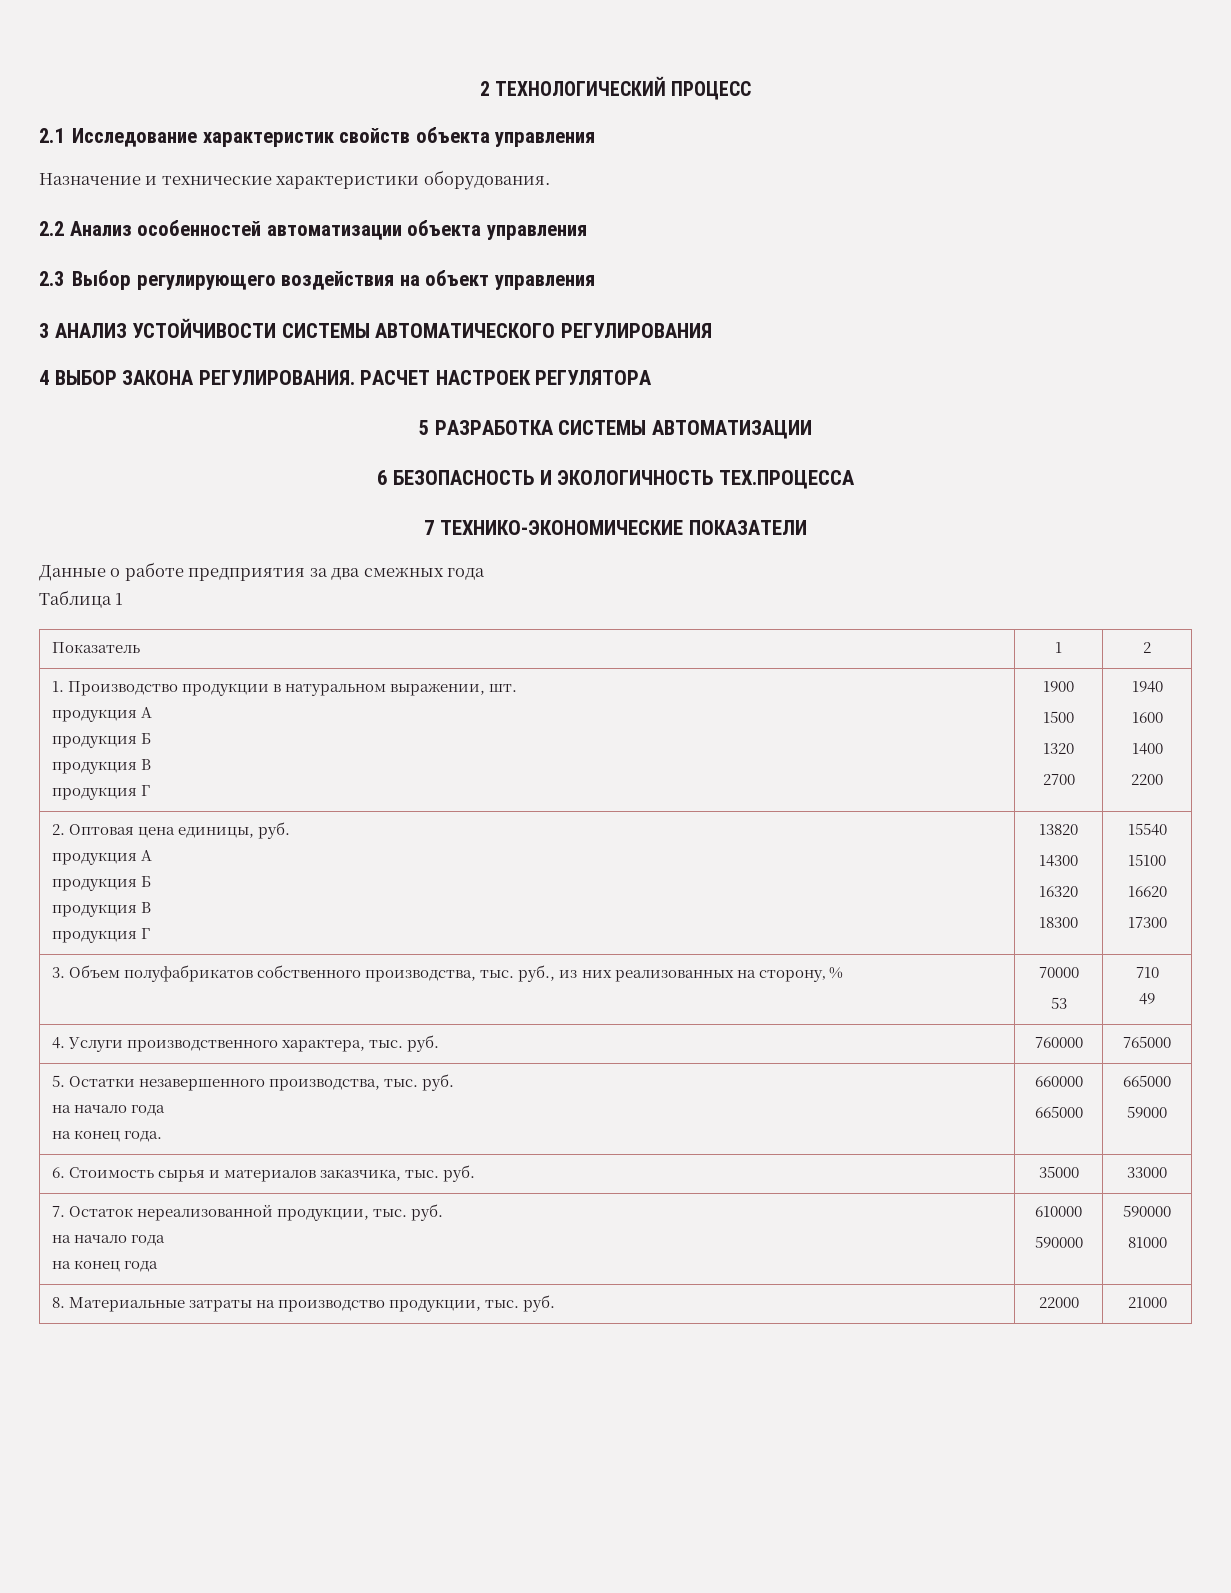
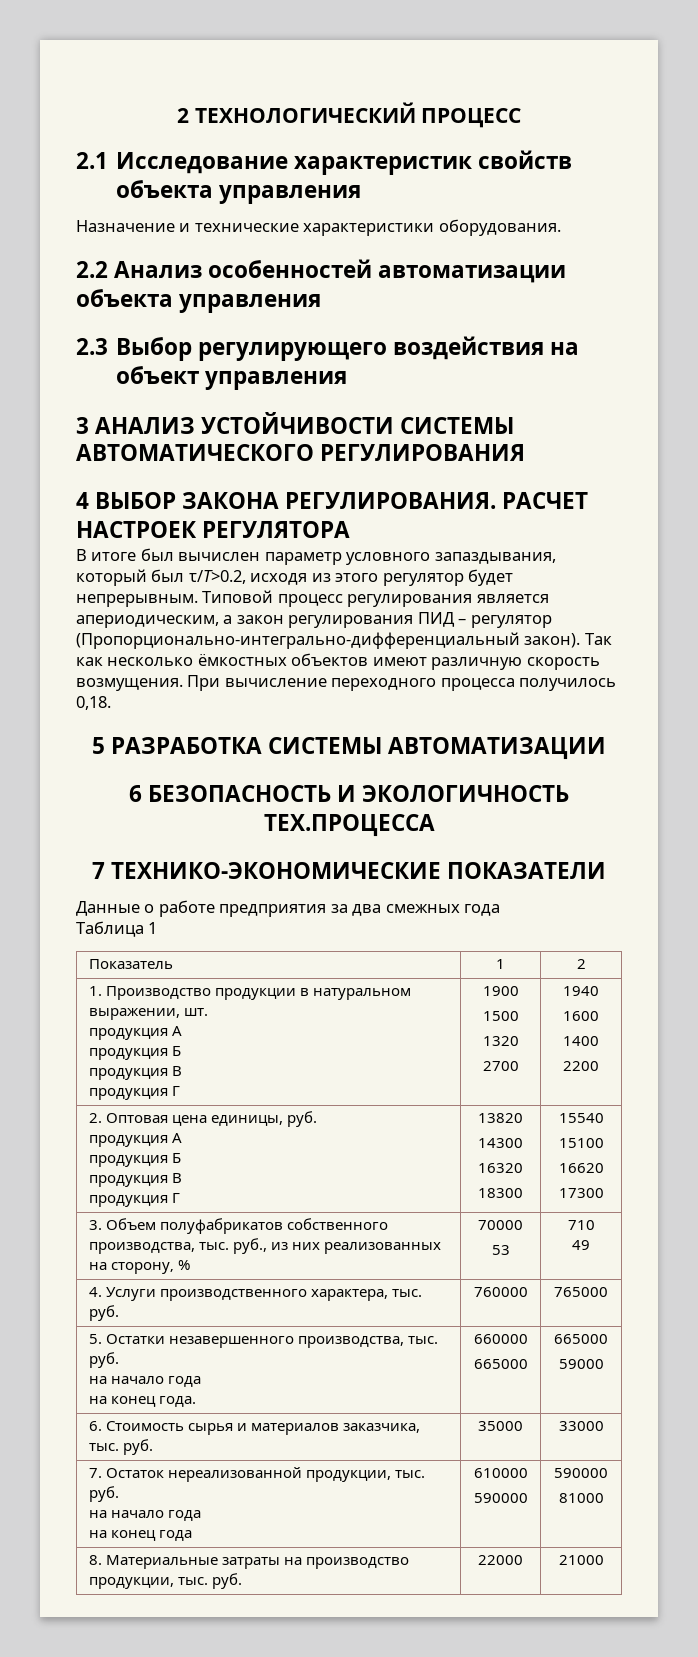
(653, 377) none -> [76,548,556,565] [76,569,514,586] [76,590,549,607] [76,612,552,628] [76,632,612,649] [76,653,600,670] [76,675,617,691] [76,696,111,710] // В итоге был вычислен параметр условного запаздывания, который был τ/Т>0.2, исходя из этого регулятор будет непрерывным. Типовой процесс регулирования является апериодическим, а закон регулирования ПИД – регулятор (Пропорционально-интегрально-дифференциальный закон). Так как несколько ёмкостных объектов имеют различную скорость возмущения. При вычисление переходного процесса получилось 0,18.

